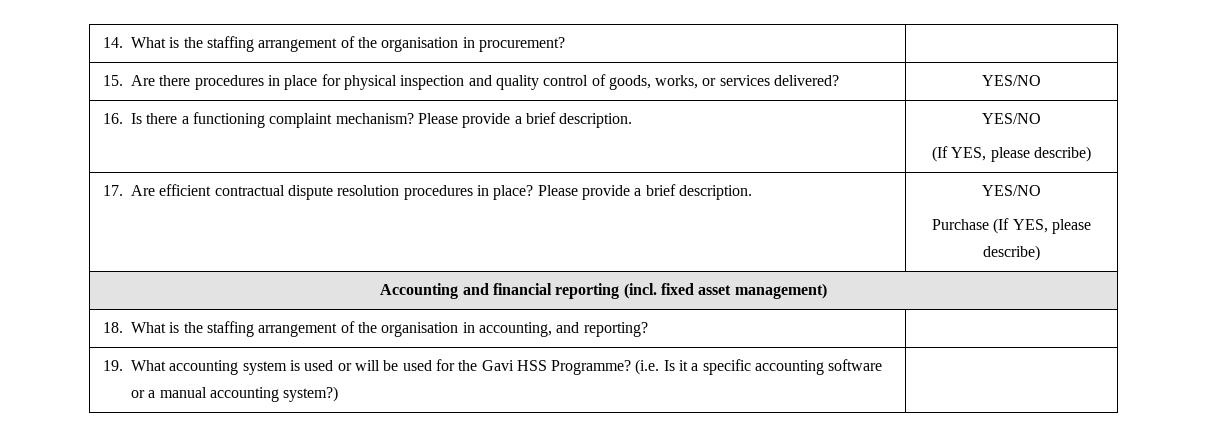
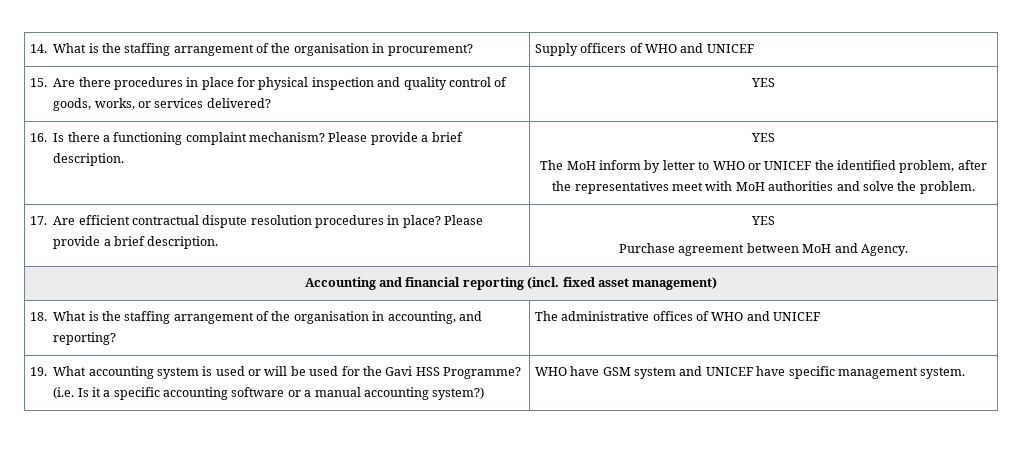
(565, 44) none -> [534,43,754,56] Supply officers of WHO and UNICEF
[982,75,1041,86] YES/NO -> [751,78,775,87] YES
[982,113,1041,124] [932,146,1091,162] YES/NO // (If YES, please describe) -> [751,133,775,142] [540,160,987,173] [552,181,975,194] YES // The MoH inform by letter to WHO or UNICEF the identified problem, after the representatives meet with MoH authorities and solve the problem.
[982,185,1041,196] YES/NO -> [751,216,775,225] YES
[993,218,1091,234] [983,245,1040,261] (If YES, please describe) -> [678,243,908,256] agreement between MoH and Agency.
(648, 329) none -> [534,311,821,321] The administrative offices of WHO and UNICEF
(339, 394) none -> [534,366,966,379] WHO have GSM system and UNICEF have specific management system.

